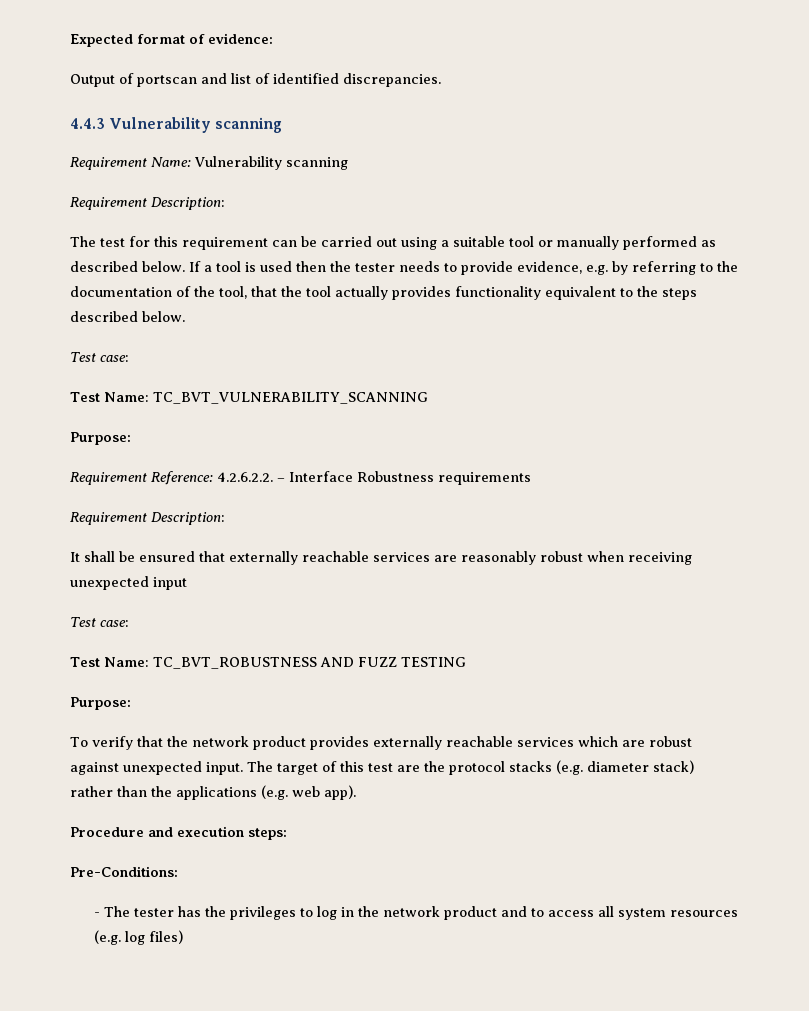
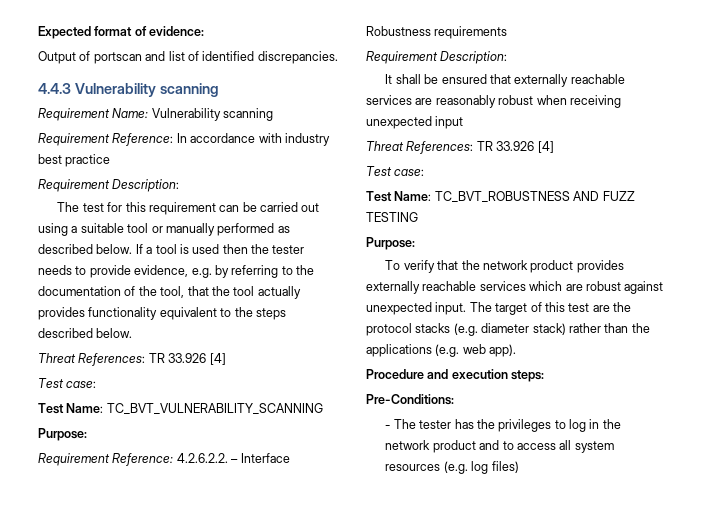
(348, 163) none -> [38,133,330,146] [38,154,111,167] // Requirement Reference: In accordance with industry best practice
(185, 316) none -> [38,353,226,366] // Threat References: TR 33.926 [4]
(187, 583) none -> [366,141,554,154] // Threat References: TR 33.926 [4]

